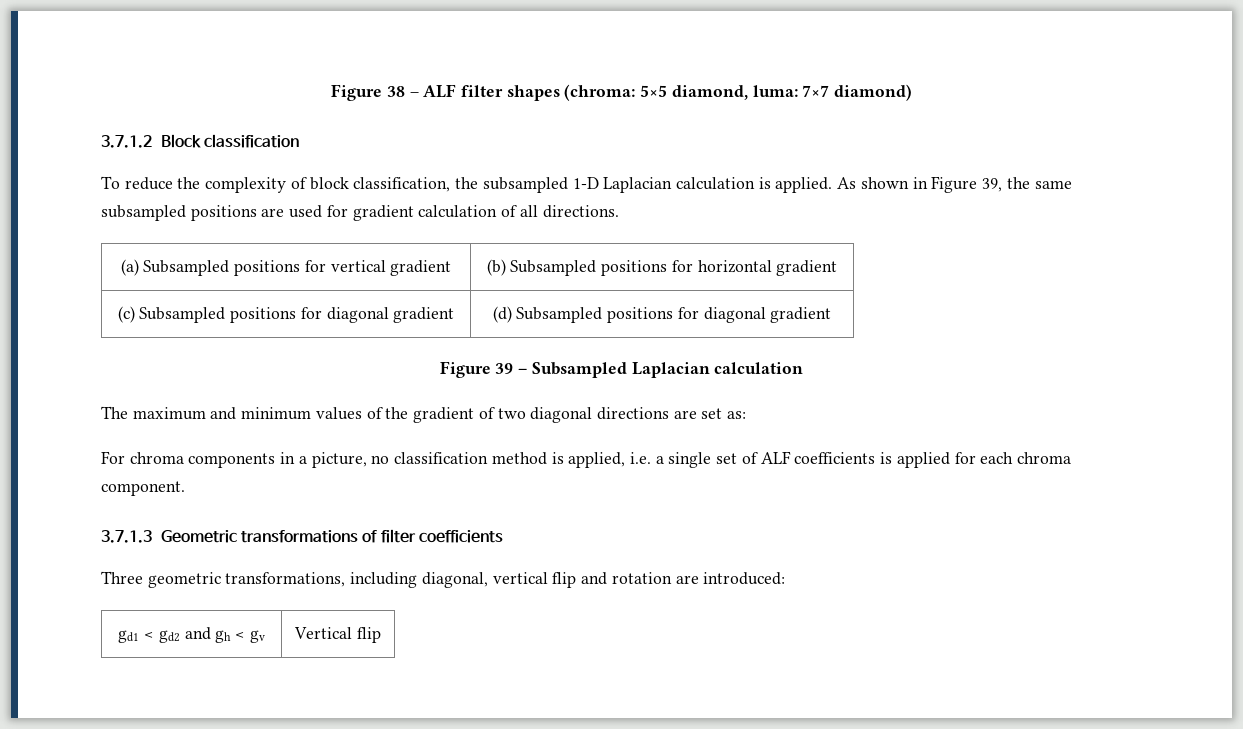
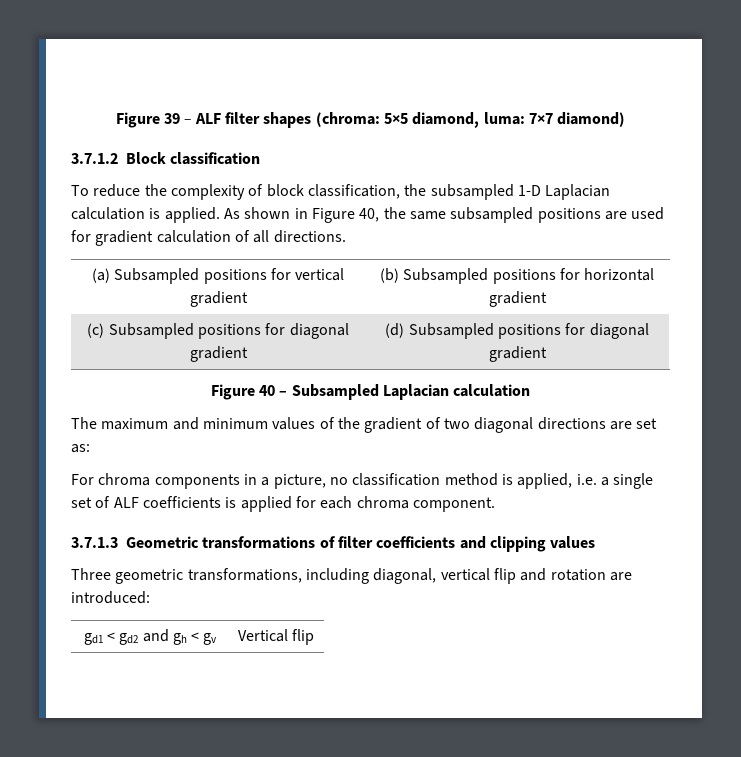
[331,84,405,101] Figure 38 -> [115,112,181,128] Figure 39
[982,178,1003,192] 39, -> [359,208,380,222] 40,
[495,363,514,374] 39 -> [259,385,276,396] 40
(504, 536) none -> [459,536,596,552] and clipping values

